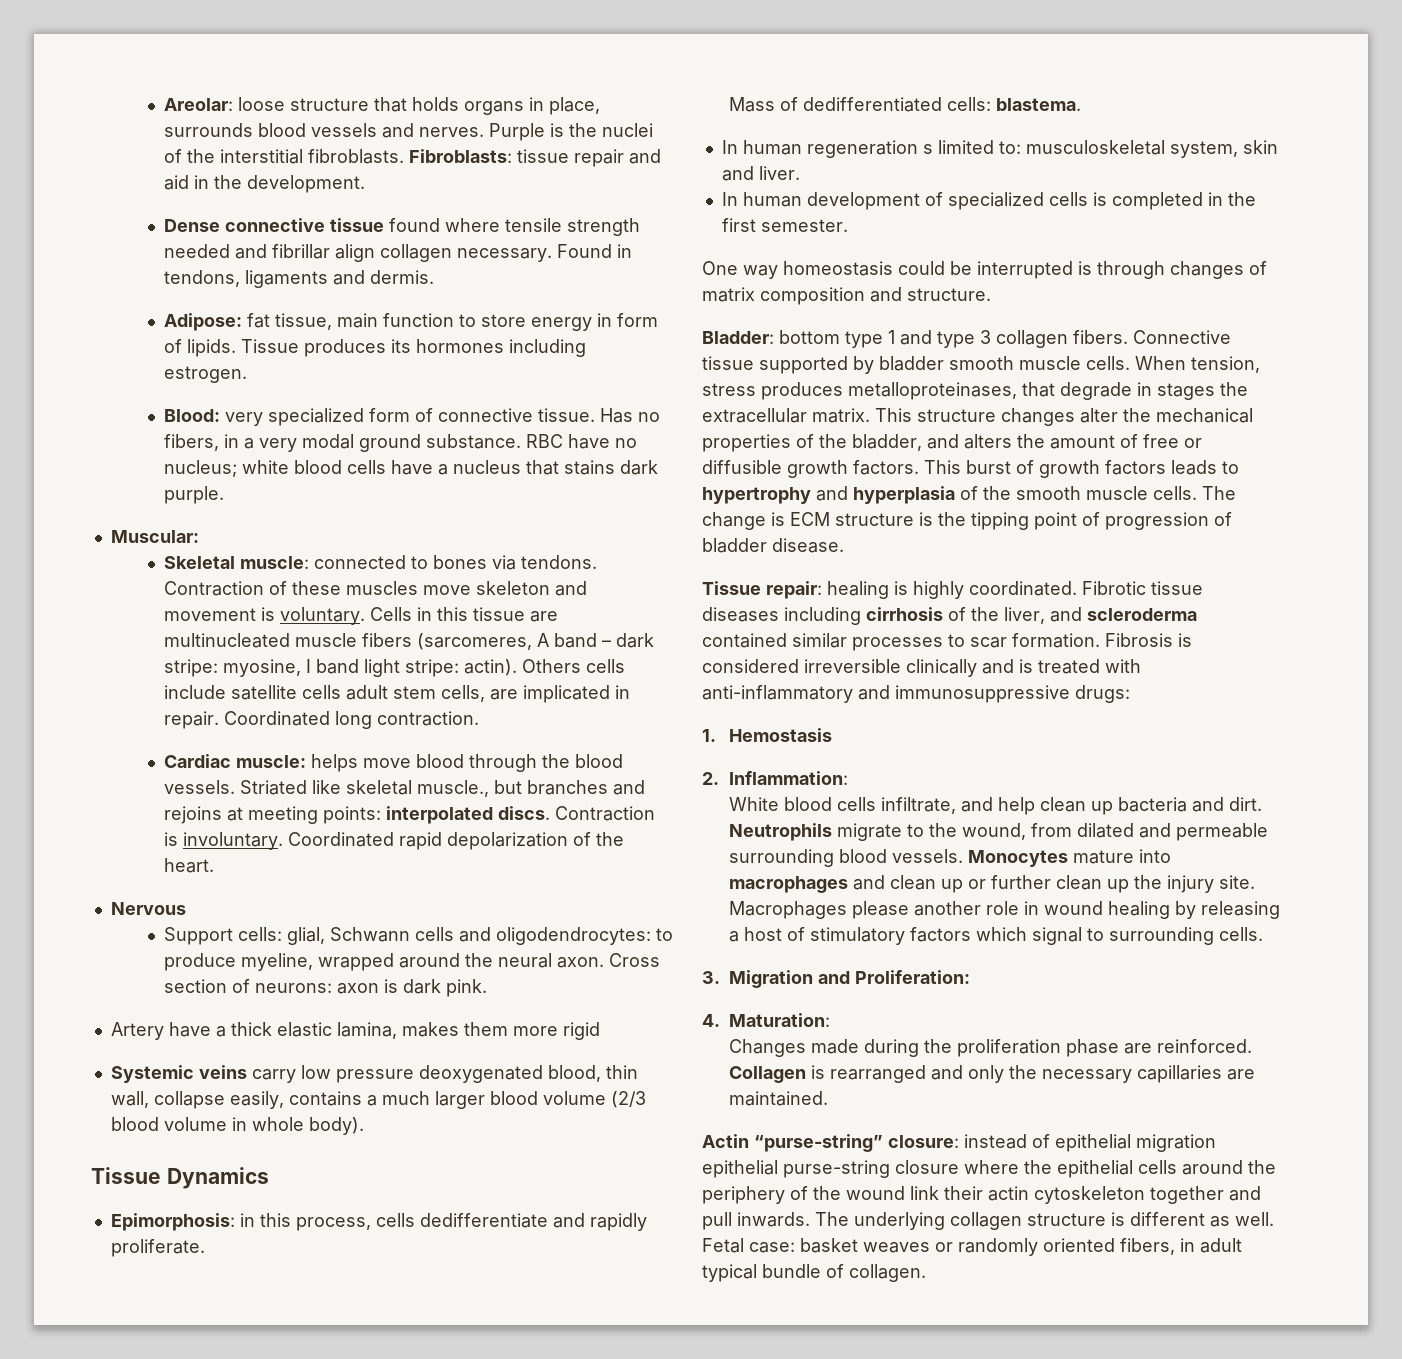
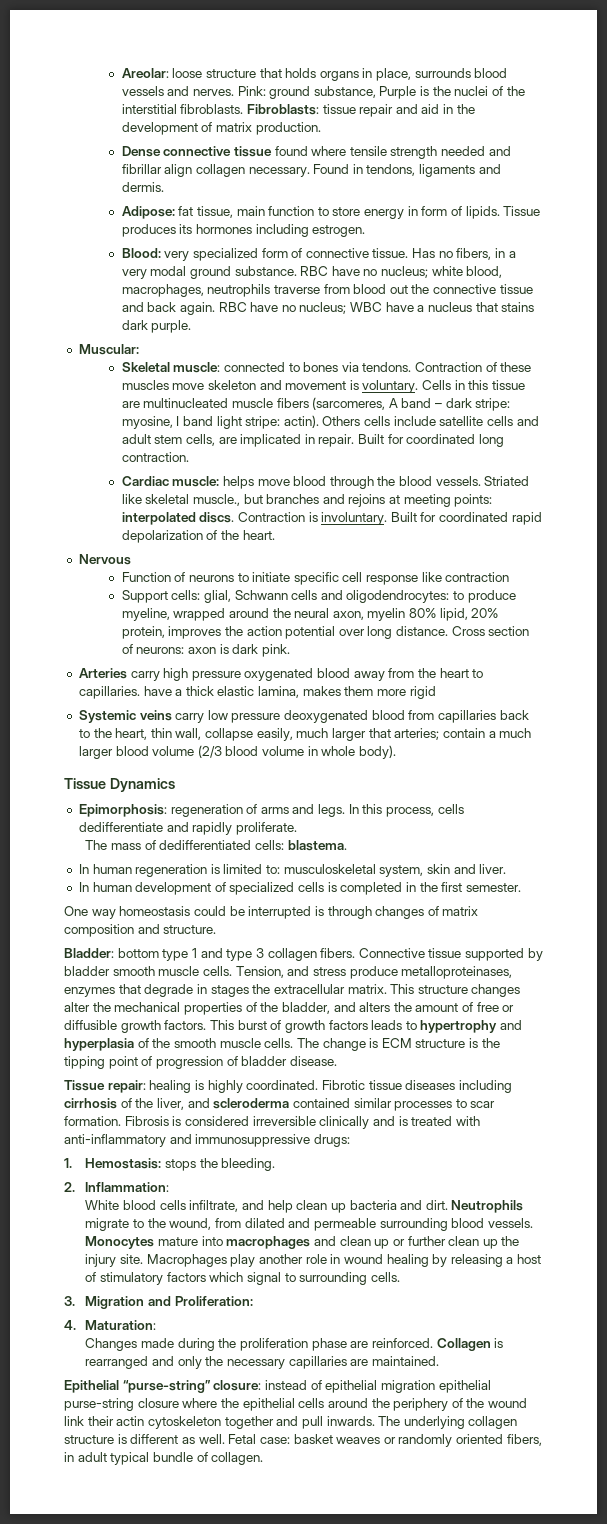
(484, 132) none -> [237,86,376,99] Pink: ground substance,
[246,175,365,193] development. -> [121,122,321,135] development of matrix production.
[293,460,386,474] blood cells -> [466,266,503,278] [121,284,533,297] [121,302,383,315] blood, macrophages, neutrophils traverse from blood out the connective tissue and back again. RBC have no nucleus; WBC
(341, 692) none -> [516,416,539,426] and
[223,711,330,726] Coordinated -> [358,434,476,444] Built for coordinated
[287,832,394,847] Coordinated -> [390,512,509,522] Built for coordinated
(186, 908) none -> [121,572,510,585] // Function of neurons to initiate specific cell response like contraction
[556,957,604,968] axon. -> [332,608,499,621] [121,626,449,639] axon, myelin 80% lipid, 20% protein, improves the action potential over long distance.
[110,1022,164,1040] Artery -> [78,668,484,681] [78,686,140,699] Arteries carry high pressure oxygenated blood away from the heart to capillaries.
[547,1065,638,1082] [110,1091,362,1109] blood, thin wall, collapse easily, contains -> [371,710,529,723] [78,728,485,741] blood from capillaries back to the heart, thin wall, collapse easily, much larger that arteries; contain
[239,1213,255,1227] in -> [170,804,359,817] regeneration of arms and legs. In
[728,97,775,112] Mass -> [85,840,142,850] The mass
[922,144,933,154] s -> [210,864,220,874] is
[1135,356,1260,373] [702,382,1017,400] When tension, stress produces metalloproteinases, -> [235,966,513,979] [64,987,115,997] Tension, and stress produce metalloproteinases, enzymes
[728,728,832,742] Hemostasis -> [85,1158,276,1171] Hemostasis: stops the bleeding.
[851,901,909,919] please -> [230,1254,256,1267] play
[702,1134,749,1148] Actin -> [64,1380,119,1393] Epithelial

